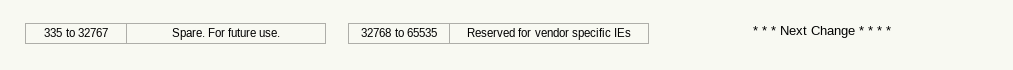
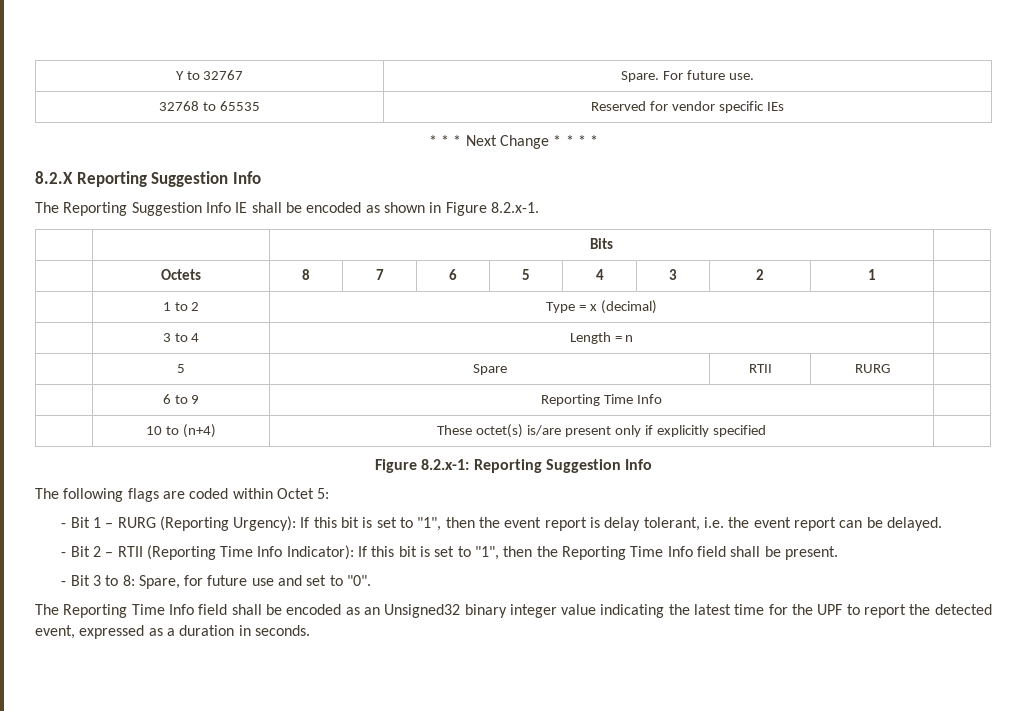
[44,28,63,37] 335 -> [175,71,184,80] Y
(891, 30) none -> [35,171,261,187] [35,202,539,216] [590,238,613,249] [161,269,201,280] [302,269,310,280] [375,269,384,280] [449,269,457,280] [522,269,530,280] [595,269,604,280] [669,269,677,280] [756,269,764,280] [868,269,876,280] [162,302,200,311] [546,300,657,314] [162,333,200,342] [569,332,634,344] [176,364,185,373] [472,364,507,375] [748,364,772,373] [854,364,890,373] [162,394,200,404] [541,394,662,406] [146,424,216,438] [437,424,766,438] [374,459,653,473] [35,488,330,502] [61,516,942,531] [61,545,838,560] [61,575,372,589] [35,604,992,618] [35,625,310,639] // 8.2.X Reporting Suggestion Info // The Reporting Suggestion Info IE shall be encoded as shown in Figure 8.2.x-1. // | | Bits | // | Octets | 8 | 7 | 6 | 5 | 4 | 3 | 2 | 1 | // | 1 to 2 | Type = x (decimal) | // | 3 to 4 | Length = n | // | 5 | Spare | RTII | RURG | // | 6 to 9 | Reporting Time Info | // | 10 to (n+4) | These octet(s) is/are present only if explicitly specified | // Figure 8.2.x-1: Reporting Suggestion Info // The following flags are coded within Octet 5: // - Bit 1 – RURG (Reporting Urgency): If this bit is set to "1", then the event report is delay tolerant, i.e. the event report can be delayed. // - Bit 2 – RTII (Reporting Time Info Indicator): If this bit is set to "1", then the Reporting Time Info field shall be present. // - Bit 3 to 8: Spare, for future use and set to "0". // The Reporting Time Info field shall be encoded as an Unsigned32 binary integer value indicating the latest time for the UPF to report the detected event, expressed as a duration in seconds.

